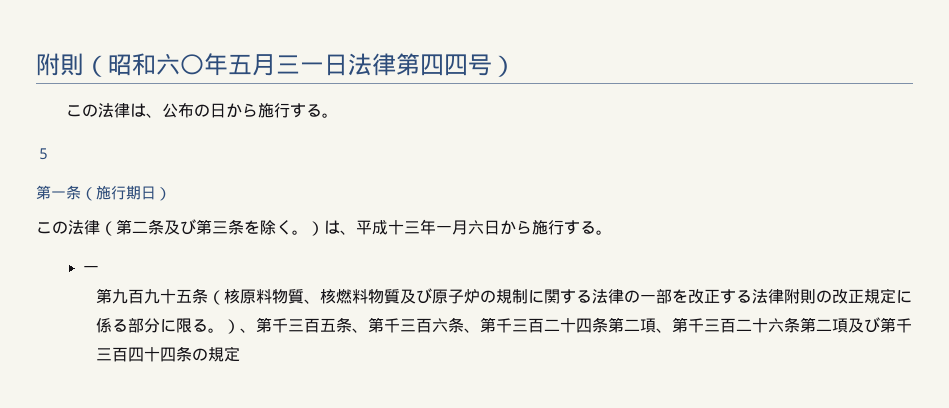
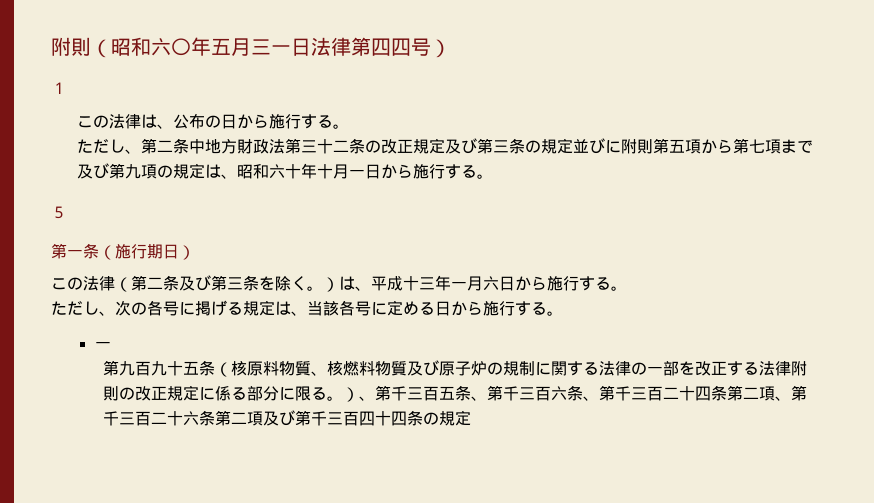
(516, 66) none -> [51,82,67,94] // １
(338, 115) none -> [77,138,814,154] [77,163,494,179] // ただし、第二条中地方財政法第三十二条の改正規定及び第三条の規定並びに附則第五項から第七項まで及び第九項の規定は、昭和六十年十月一日から施行する。
(612, 232) none -> [51,300,563,316] // ただし、次の各号に掲げる規定は、当該各号に定める日から施行する。

